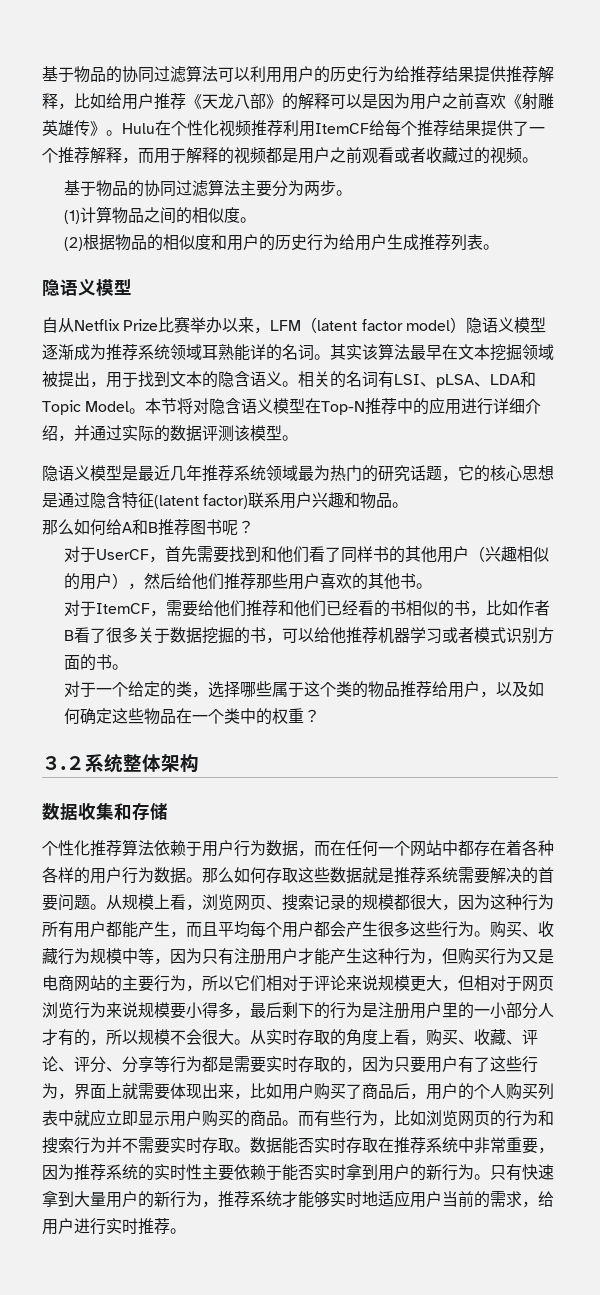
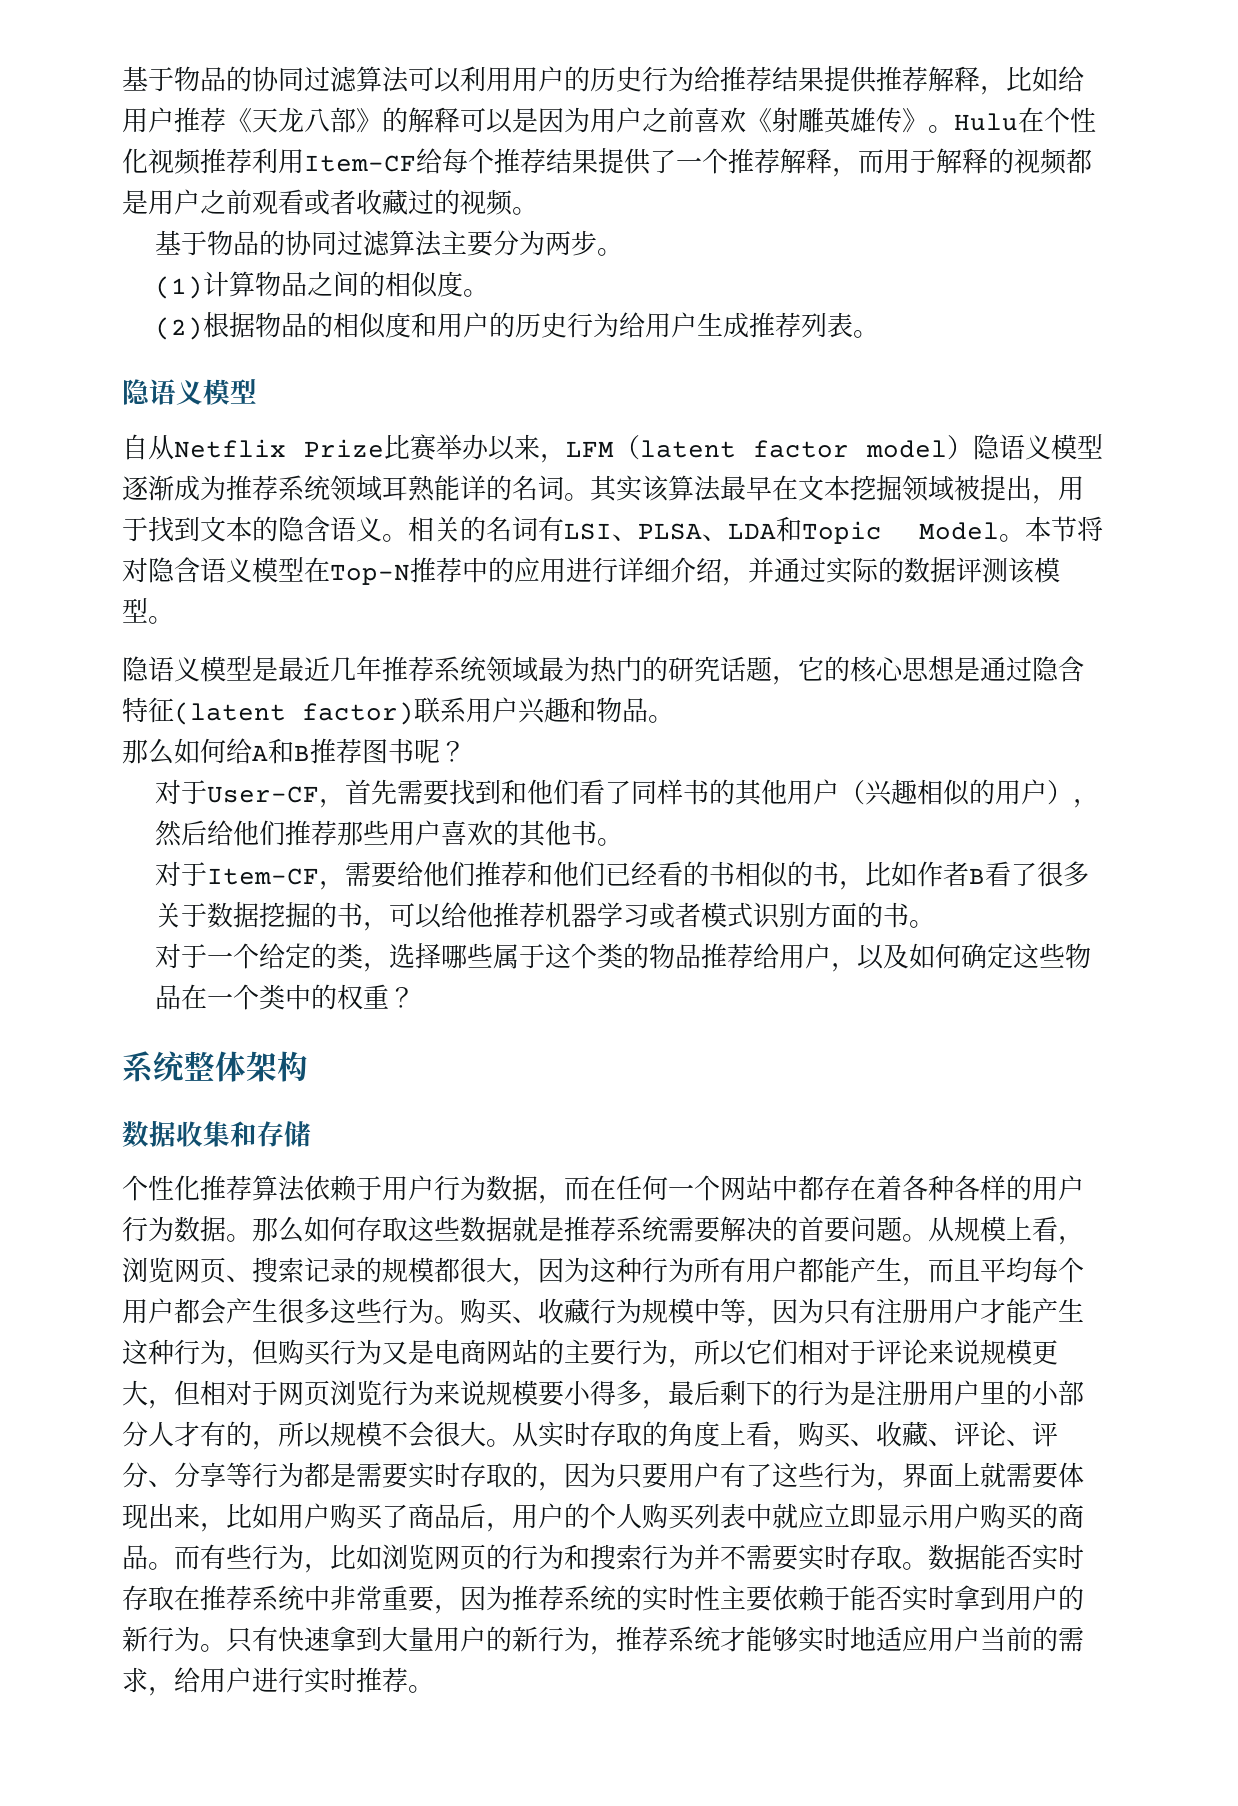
[315,123,369,134] ItemCF -> [304,155,416,172] Item-CF
[436,374,474,388] pLSA -> [638,523,702,540] PLSA
[96,549,150,560] UserCF -> [207,786,320,803] User-CF
[96,603,151,614] ItemCF -> [207,868,320,885] Item-CF
[42,756,85,770] ３.２ -> (416, 997) none
[474,1009,490,1016] 一 -> (1032, 1393) none

